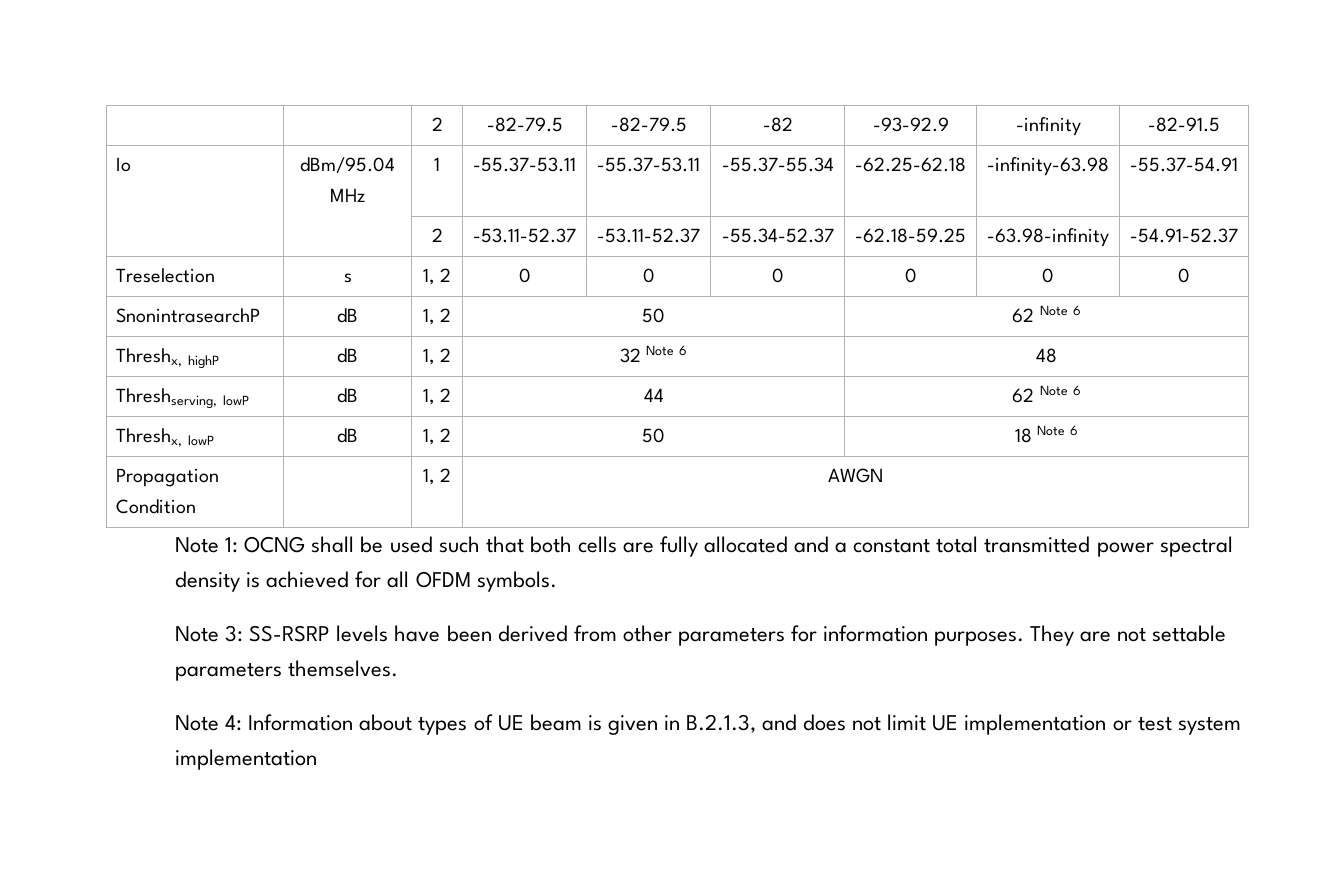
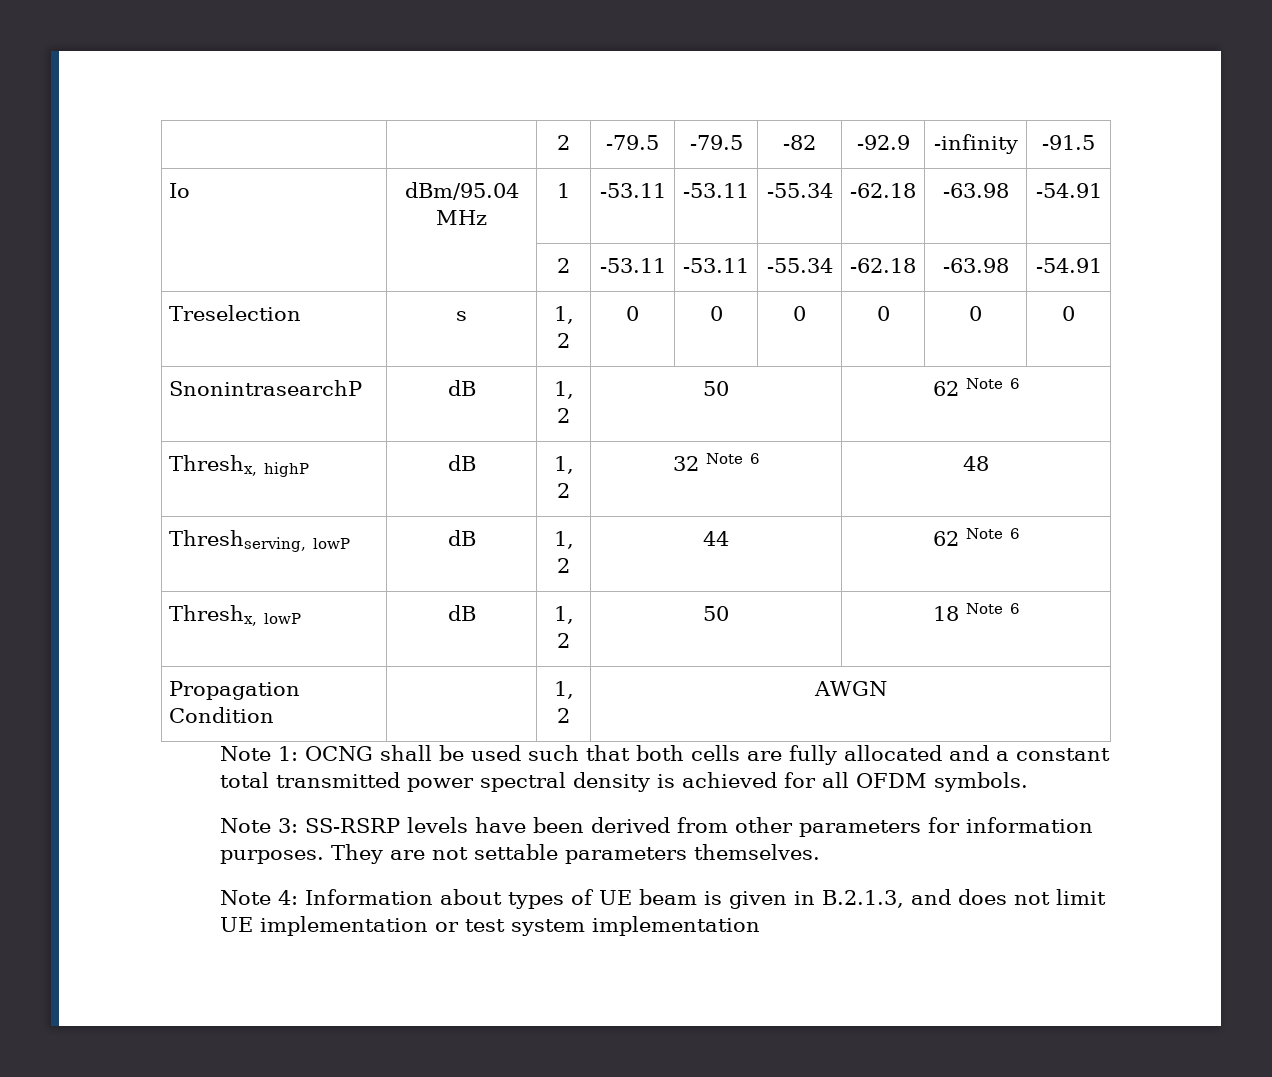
[431,117,443,131] [486,117,563,132] [610,117,687,132] | | 2 | -82-79.5 | -82-79.5 -> [557,135,570,150] [606,135,659,150] [689,135,743,150] | | 2 | -79.5 | -79.5
[872,117,949,132] -93-92.9 -> [856,135,910,150] -92.9
[1148,117,1220,132] -82-91.5 -> [1042,135,1095,150] -91.5
[473,157,576,172] [597,157,700,172] [721,157,834,172] [855,157,966,172] [987,157,1109,176] [1130,157,1238,172] [431,228,443,242] [473,228,576,243] [597,228,700,243] [721,228,834,243] [855,228,966,243] [987,228,1109,247] [1130,228,1238,243] -55.37-53.11 | -55.37-53.11 | -55.37-55.34 | -62.25-62.18 | -infinity-63.98 | -55.37-54.91 // | | 2 | -53.11-52.37 | -53.11-52.37 | -55.34-52.37 | -62.18-59.25 | -63.98-infinity | -54.91-52.37 -> [599,183,666,198] [683,183,749,198] [766,183,833,198] [850,183,916,198] [942,183,1009,198] [1035,183,1102,198] [557,258,570,273] [599,258,666,273] [683,258,749,273] [766,258,833,273] [850,258,916,273] [942,258,1009,273] [1035,258,1102,273] -53.11 | -53.11 | -55.34 | -62.18 | -63.98 | -54.91 // | | 2 | -53.11 | -53.11 | -55.34 | -62.18 | -63.98 | -54.91

